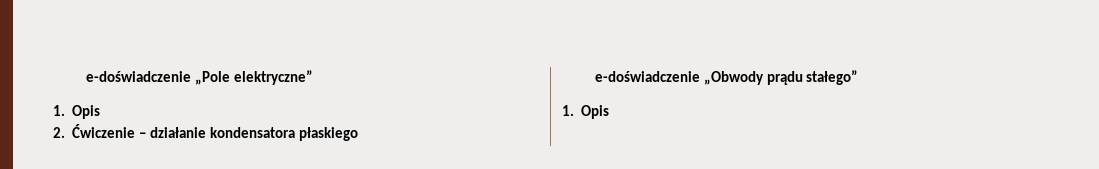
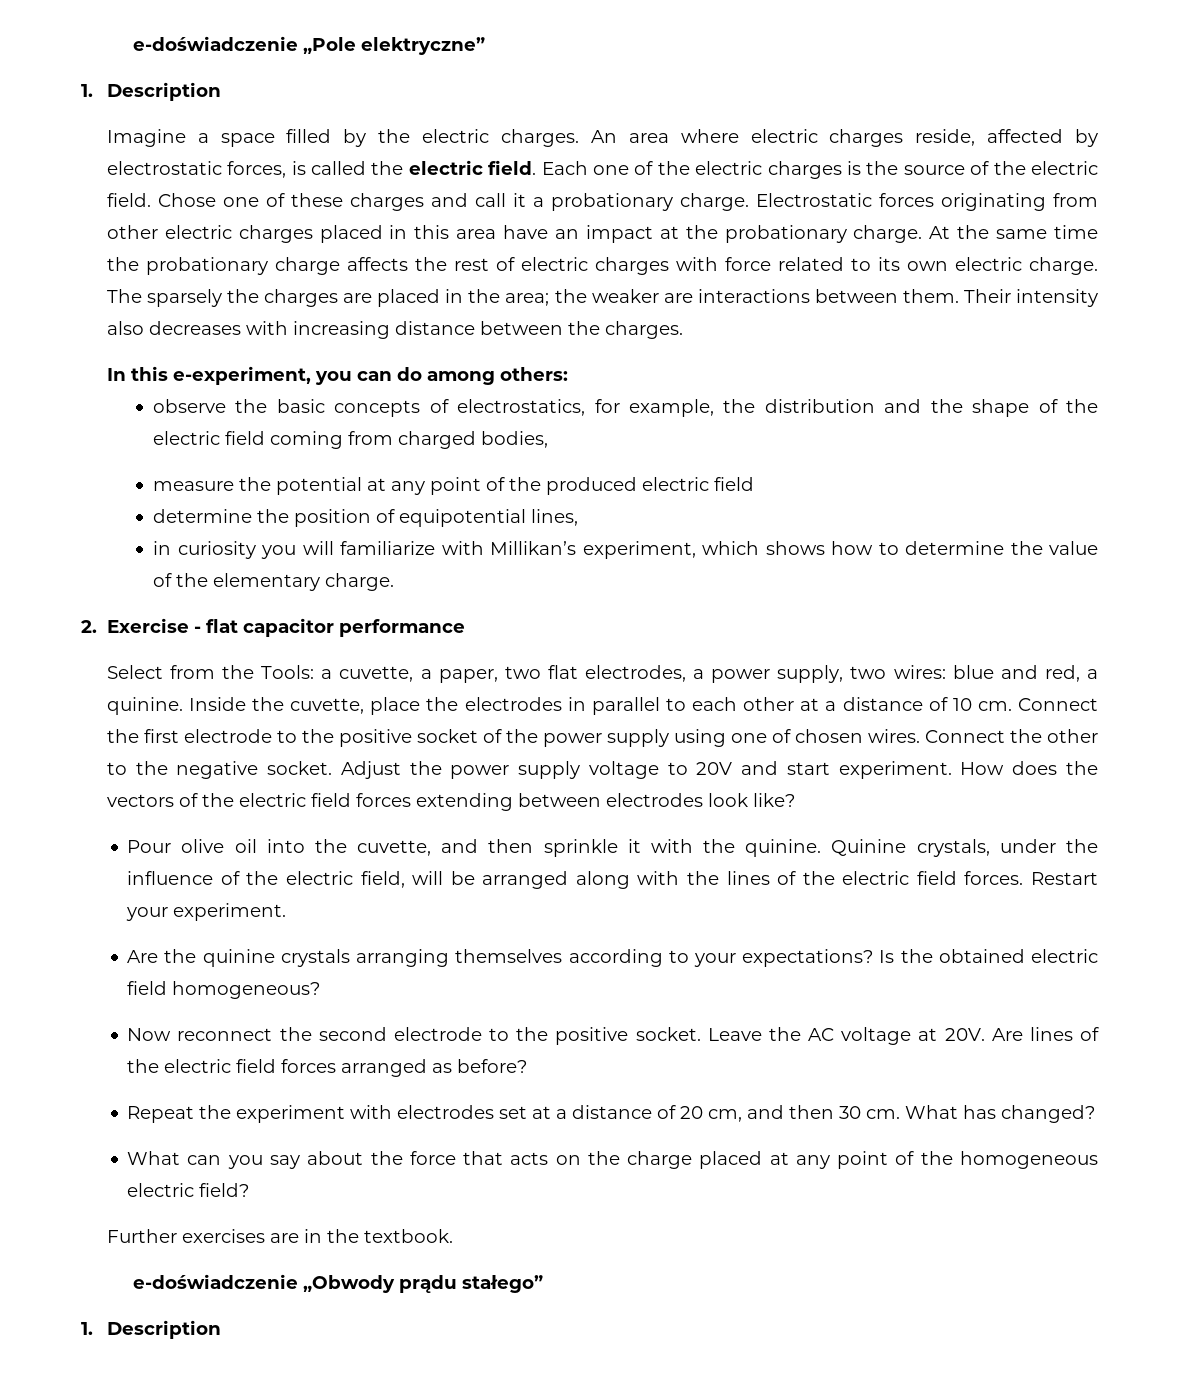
[72,105,101,119] [53,124,358,141] Opis // 2. Ćwiczenie – działanie kondensatora płaskiego -> [106,82,221,101] [106,129,1099,147] [106,160,1099,179] [106,193,1098,211] [106,225,1098,243] [106,257,1098,275] [106,289,1098,307] [106,321,683,339] [106,366,568,385] [153,399,1098,417] [153,431,549,449] [153,477,755,495] [153,509,579,527] [153,541,1099,559] [153,573,395,591] [81,618,465,637] [106,665,1098,683] [106,697,1098,715] [106,729,1098,747] [106,761,1098,779] [106,793,795,811] [127,839,1099,857] [127,871,1099,889] [126,903,287,921] [127,949,1098,967] [127,981,321,999] [127,1027,1099,1045] [127,1059,528,1077] [127,1105,1096,1123] [127,1151,1098,1169] [127,1183,250,1197] [106,1229,453,1243] Description // Imagine a space filled by the electric charges. An area where electric charges reside, affected by electrostatic forces, is called the electric field. Each one of the electric charges is the source of the electric field. Chose one of these charges and call it a probationary charge. Electrostatic forces originating from other electric charges placed in this area have an impact at the probationary charge. At the same time the probationary charge affects the rest of electric charges with force related to its own electric charge. The sparsely the charges are placed in the area; the weaker are interactions between them. Their intensity also decreases with increasing distance between the charges. // In this e-experiment, you can do among others: // observe the basic concepts of electrostatics, for example, the distribution and the shape of the electric field coming from charged bodies, // measure the potential at any point of the produced electric field // determine the position of equipotential lines, // in curiosity you will familiarize with Millikan’s experiment, which shows how to determine the value of the elementary charge. // 2. Exercise - flat capacitor performance // Select from the Tools: a cuvette, a paper, two flat electrodes, a power supply, two wires: blue and red, a quinine. Inside the cuvette, place the electrodes in parallel to each other at a distance of 10 cm. Connect the first electrode to the positive socket of the power supply using one of chosen wires. Connect the other to the negative socket. Adjust the power supply voltage to 20V and start experiment. How does the vectors of the electric field forces extending between electrodes look like? // Pour olive oil into the cuvette, and then sprinkle it with the quinine. Quinine crystals, under the influence of the electric field, will be arranged along with the lines of the electric field forces. Restart your experiment. // Are the quinine crystals arranging themselves according to your expectations? Is the obtained electric field homogeneous? // Now reconnect the second electrode to the positive socket. Leave the AC voltage at 20V. Are lines of the electric field forces arranged as before? // Repeat the experiment with electrodes set at a distance of 20 cm, and then 30 cm. What has changed? // What can you say about the force that acts on the charge placed at any point of the homogeneous electric field? // Further exercises are in the textbook.
[581,105,610,119] Opis -> [106,1320,221,1339] Description

